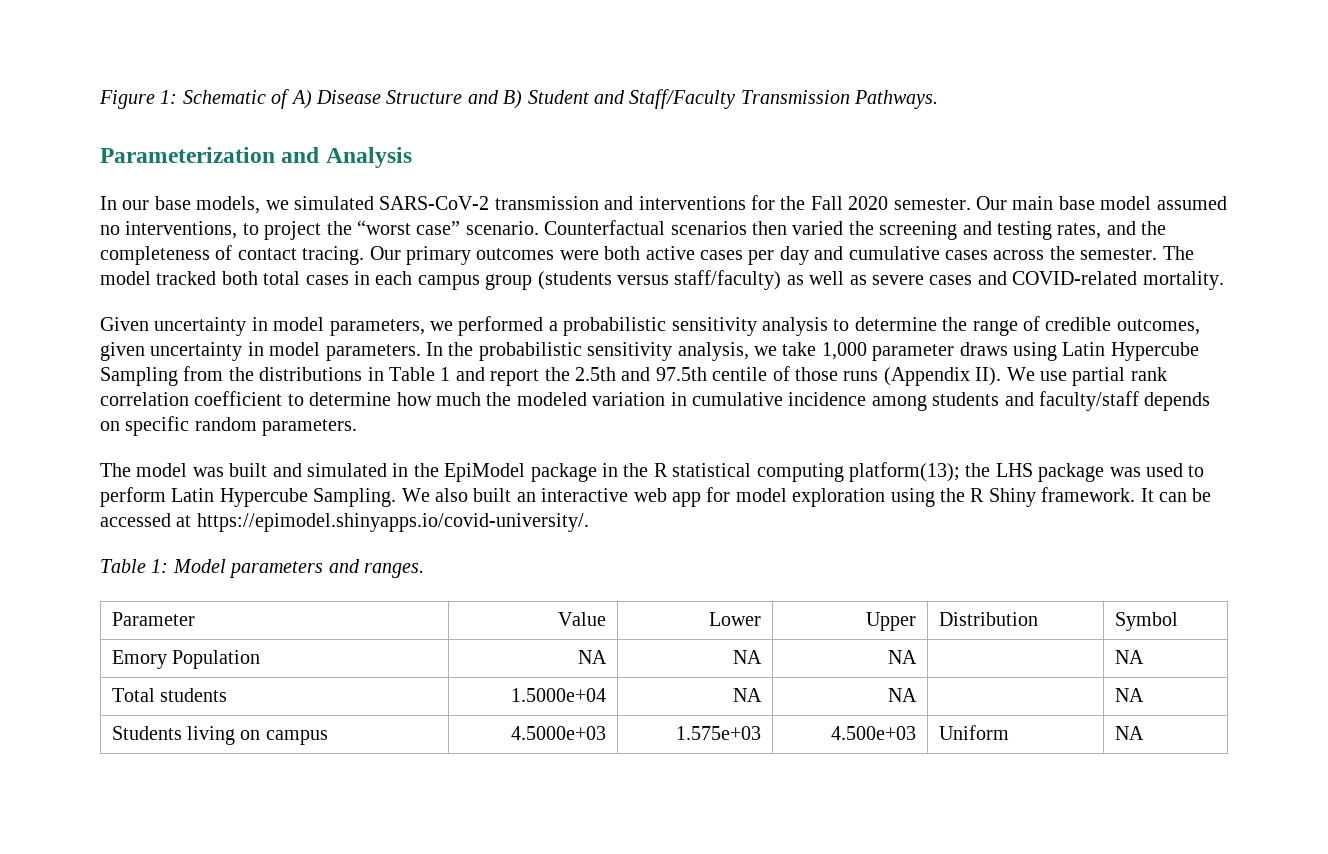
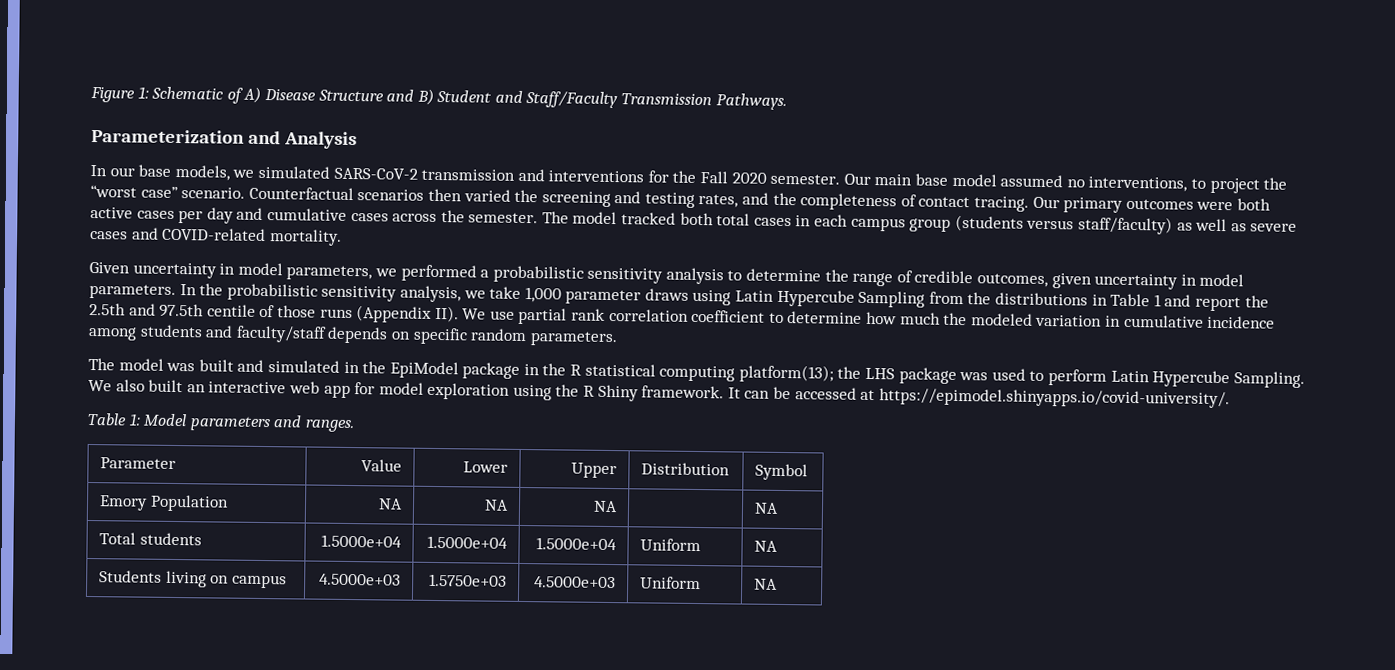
[733,688,763,702] [888,688,918,702] NA | NA | -> [426,535,508,549] [535,537,617,551] [640,538,702,552] 1.5000e+04 | 1.5000e+04 | Uniform
[676,726,762,740] [831,726,917,740] 1.575e+03 | 4.500e+03 -> [428,573,507,587] [533,576,616,589] 1.5750e+03 | 4.5000e+03

